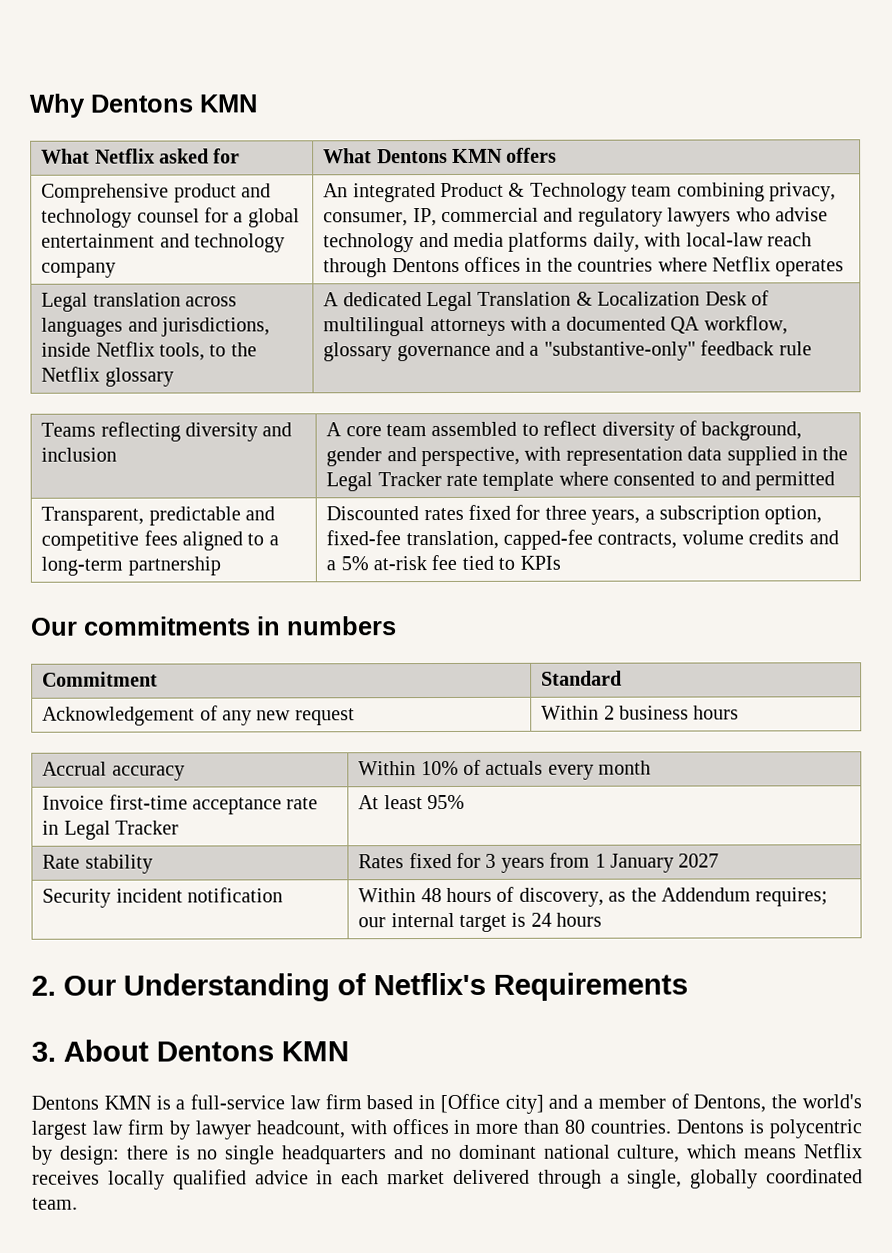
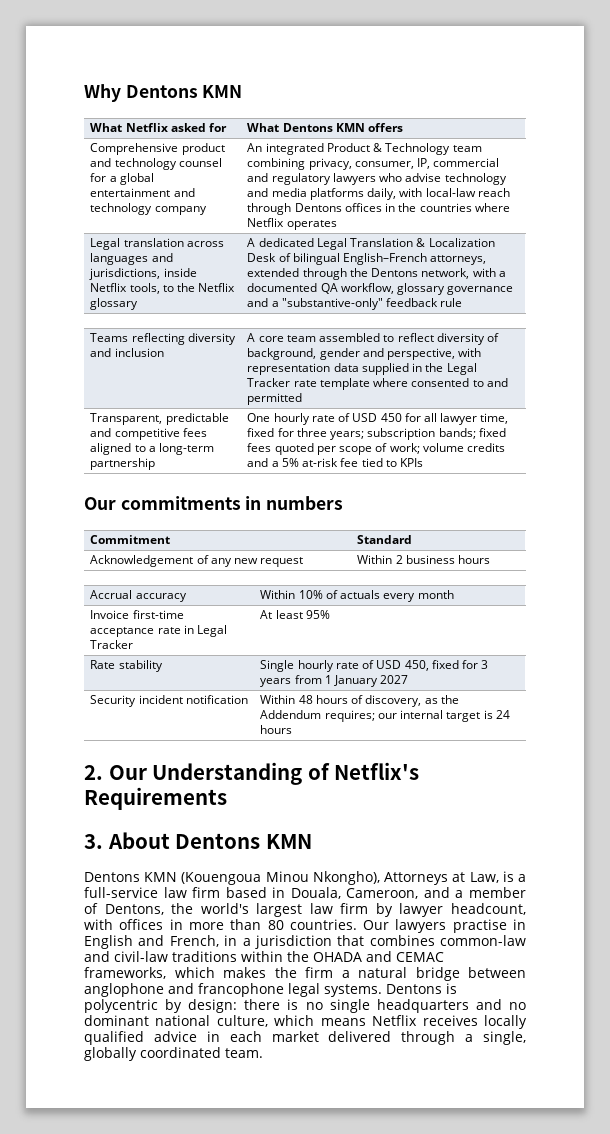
[323,317,506,337] multilingual attorneys -> [292,253,487,265] [247,268,470,280] bilingual English–French attorneys, extended through the Dentons network,
[326,504,823,525] [326,529,678,550] Discounted rates fixed for three years, a subscription option, fixed-fee translation, capped-fee contracts, -> [247,413,509,425] [247,428,506,440] [247,443,420,455] One hourly rate of USD 450 for all lawyer time, fixed for three years; subscription bands; fixed fees quoted per scope of work;
[358,854,405,869] Rates -> [260,660,429,672] Single hourly rate of USD 450,
(151, 1102) none -> [181,871,499,885] (Kouengoua Minou Nkongho), Attorneys at Law,
[439,1093,544,1114] [Office city] -> [290,887,419,899] Douala, Cameroon,
(672, 1126) none -> [363,919,526,933] [84,935,526,949] [84,951,444,962] [84,967,526,981] [84,983,382,997] Our lawyers practise in English and French, in a jurisdiction that combines common-law and civil-law traditions within the OHADA and CEMAC frameworks, which makes the firm a natural bridge between anglophone and francophone legal systems.

